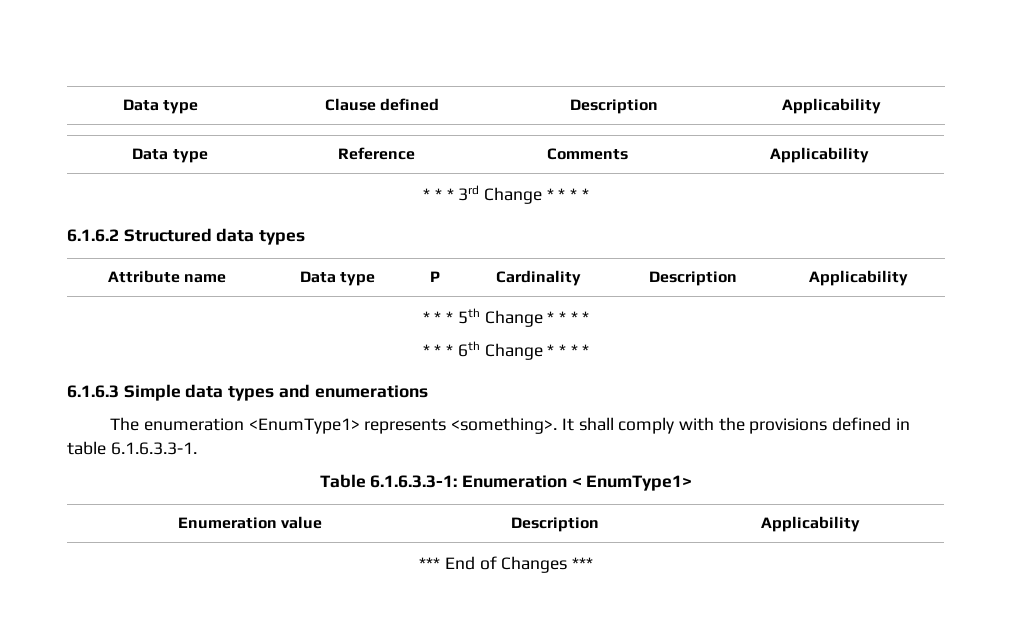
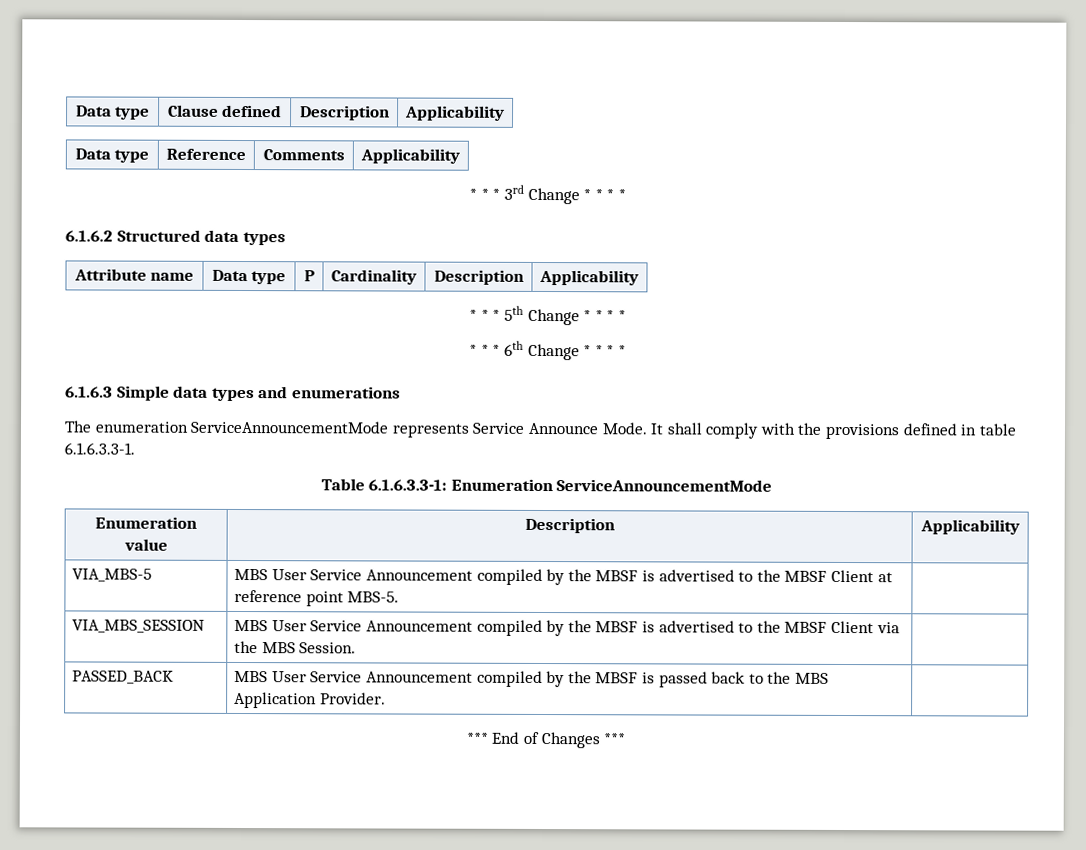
[248,417,558,434] <EnumType1> represents <something>. -> [190,420,648,438] ServiceAnnouncementMode represents Service Announce Mode.
[571,475,693,491] < EnumType1> -> [556,479,773,492] ServiceAnnouncementMode
(860, 524) none -> [72,568,153,582] [234,568,893,586] [234,589,400,607] [72,619,206,633] [234,619,900,637] [234,640,357,654] [72,670,175,684] [234,670,829,688] [234,691,386,709] // VIA_MBS-5 | MBS User Service Announcement compiled by the MBSF is advertised to the MBSF Client at reference point MBS-5. | // VIA_MBS_SESSION | MBS User Service Announcement compiled by the MBSF is advertised to the MBSF Client via the MBS Session. | // PASSED_BACK | MBS User Service Announcement compiled by the MBSF is passed back to the MBS Application Provider. |

